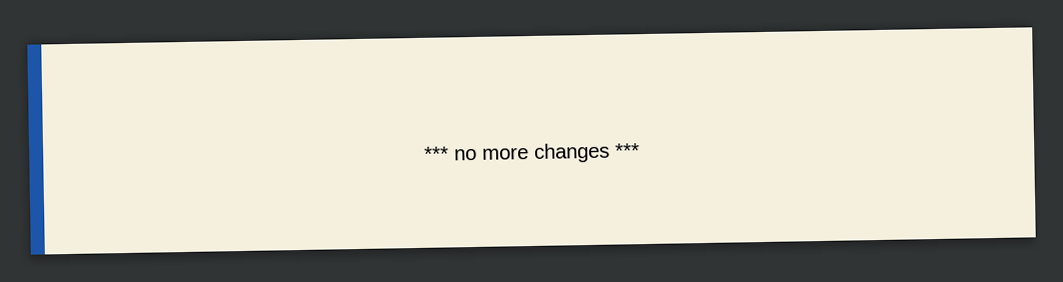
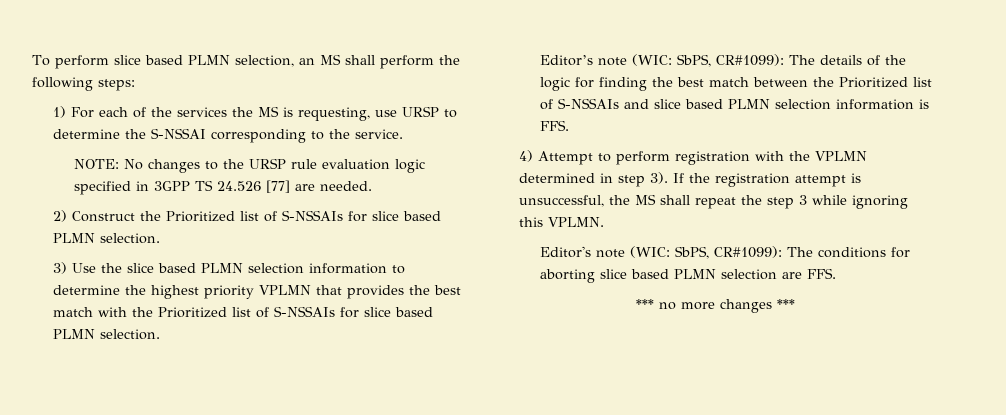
(424, 153) none -> [32,54,460,69] [32,77,135,91] [52,106,457,121] [52,128,403,143] [73,158,425,173] [73,180,372,195] [52,210,441,222] [52,233,160,244] [52,262,405,274] [52,285,461,299] [52,306,433,318] [52,329,160,340] [539,54,906,67] [539,77,932,91] [539,98,929,110] [539,120,569,131] [518,150,867,165] [518,172,861,187] [518,194,908,209] [518,217,604,227] [539,246,910,259] [539,268,836,283] To perform slice based PLMN selection, an MS shall perform the following steps: // 1) For each of the services the MS is requesting, use URSP to determine the S-NSSAI corresponding to the service. // NOTE: No changes to the URSP rule evaluation logic specified in 3GPP TS 24.526 [77] are needed. // 2) Construct the Prioritized list of S-NSSAIs for slice based PLMN selection. // 3) Use the slice based PLMN selection information to determine the highest priority VPLMN that provides the best match with the Prioritized list of S-NSSAIs for slice based PLMN selection. // Editor’s note (WIC: SbPS, CR#1099): The details of the logic for finding the best match between the Prioritized list of S-NSSAIs and slice based PLMN selection information is FFS. // 4) Attempt to perform registration with the VPLMN determined in step 3). If the registration attempt is unsuccessful, the MS shall repeat the step 3 while ignoring this VPLMN. // Editor's note (WIC: SbPS, CR#1099): The conditions for aborting slice based PLMN selection are FFS. //

